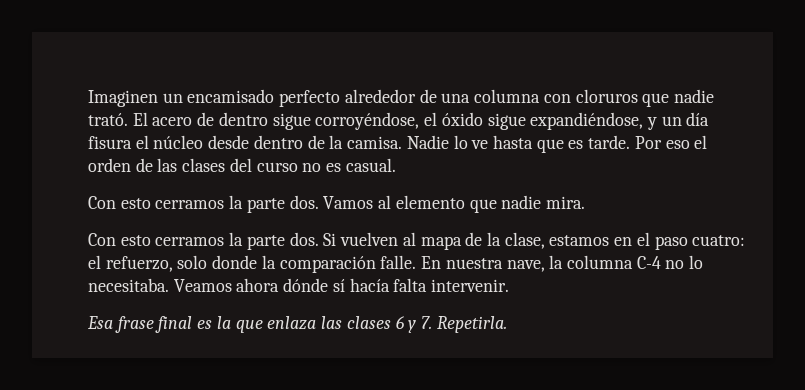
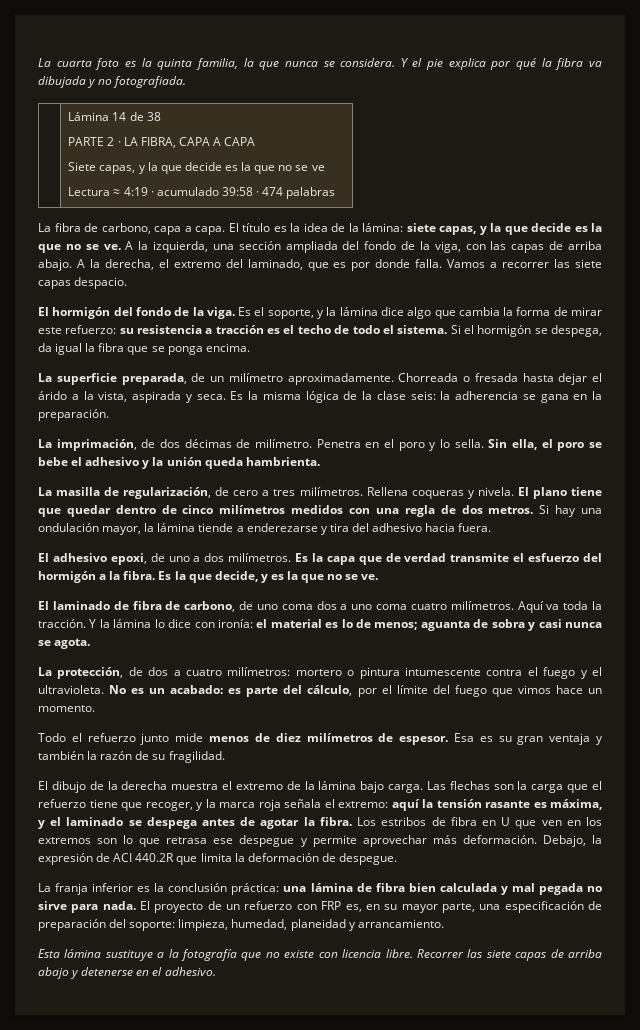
[88,89,714,107] [88,112,710,130] [88,135,708,153] [88,158,396,172] [88,195,585,213] [88,232,746,250] [88,255,704,273] [88,278,510,292] [87,316,507,333] Imaginen un encamisado perfecto alrededor de una columna con cloruros que nadie trató. El acero de dentro sigue corroyéndose, el óxido sigue expandiéndose, y un día fisura el núcleo desde dentro de la camisa. Nadie lo ve hasta que es tarde. Por eso el orden de las clases del curso no es casual. // Con esto cerramos la parte dos. Vamos al elemento que nadie mira. // Con esto cerramos la parte dos. Si vuelven al mapa de la clase, estamos en el paso cuatro: el refuerzo, solo donde la comparación falle. En nuestra nave, la columna C-4 no lo necesitaba. Veamos ahora dónde sí hacía falta intervenir. // Esa frase final es la que enlaza las clases 6 y 7. Repetirla. -> [38,58,602,70] [38,76,187,88] [68,112,161,121] [68,137,256,148] [68,162,325,174] [68,187,336,199] [38,223,602,235] [38,241,603,253] [38,259,602,271] [38,277,128,289] [38,307,602,319] [38,325,603,337] [38,343,250,355] [38,373,602,385] [38,391,602,403] [38,409,109,421] [38,439,603,451] [38,457,320,469] [38,487,602,499] [38,505,602,517] [38,523,492,535] [38,553,602,565] [38,571,379,583] [38,601,602,613] [38,619,603,631] [38,638,91,649] [38,667,602,679] [38,685,602,697] [38,705,95,712] [38,733,603,745] [38,751,225,763] [38,781,603,793] [38,799,602,811] [38,817,603,829] [38,835,603,847] [38,853,397,865] [38,883,602,895] [38,901,603,913] [38,919,444,931] [38,949,603,961] [38,967,216,979] La cuarta foto es la quinta familia, la que nunca se considera. Y el pie explica por qué la fibra va dibujada y no fotografiada. // | Lámina 14 de 38 // PARTE 2 · LA FIBRA, CAPA A CAPA // Siete capas, y la que decide es la que no se ve // Lectura ≈ 4:19 · acumulado 39:58 · 474 palabras // La fibra de carbono, capa a capa. El título es la idea de la lámina: siete capas, y la que decide es la que no se ve. A la izquierda, una sección ampliada del fondo de la viga, con las capas de arriba abajo. A la derecha, el extremo del laminado, que es por donde falla. Vamos a recorrer las siete capas despacio. // El hormigón del fondo de la viga. Es el soporte, y la lámina dice algo que cambia la forma de mirar este refuerzo: su resistencia a tracción es el techo de todo el sistema. Si el hormigón se despega, da igual la fibra que se ponga encima. // La superficie preparada, de un milímetro aproximadamente. Chorreada o fresada hasta dejar el árido a la vista, aspirada y seca. Es la misma lógica de la clase seis: la adherencia se gana en la preparación. // La imprimación, de dos décimas de milímetro. Penetra en el poro y lo sella. Sin ella, el poro se bebe el adhesivo y la unión queda hambrienta. // La masilla de regularización, de cero a tres milímetros. Rellena coqueras y nivela. El plano tiene que quedar dentro de cinco milímetros medidos con una regla de dos metros. Si hay una ondulación mayor, la lámina tiende a enderezarse y tira del adhesivo hacia fuera. // El adhesivo epoxi, de uno a dos milímetros. Es la capa que de verdad transmite el esfuerzo del hormigón a la fibra. Es la que decide, y es la que no se ve. // El laminado de fibra de carbono, de uno coma dos a uno coma cuatro milímetros. Aquí va toda la tracción. Y la lámina lo dice con ironía: el material es lo de menos; aguanta de sobra y casi nunca se agota. // La protección, de dos a cuatro milímetros: mortero o pintura intumescente contra el fuego y el ultravioleta. No es un acabado: es parte del cálculo, por el límite del fuego que vimos hace un momento. // Todo el refuerzo junto mide menos de diez milímetros de espesor. Esa es su gran ventaja y también la razón de su fragilidad. // El dibujo de la derecha muestra el extremo de la lámina bajo carga. Las flechas son la carga que el refuerzo tiene que recoger, y la marca roja señala el extremo: aquí la tensión rasante es máxima, y el laminado se despega antes de agotar la fibra. Los estribos de fibra en U que ven en los extremos son lo que retrasa ese despegue y permite aprovechar más deformación. Debajo, la expresión de ACI 440.2R que limita la deformación de despegue. // La franja inferior es la conclusión práctica: una lámina de fibra bien calculada y mal pegada no sirve para nada. El proyecto de un refuerzo con FRP es, en su mayor parte, una especificación de preparación del soporte: limpieza, humedad, planeidad y arrancamiento. // Esta lámina sustituye a la fotografía que no existe con licencia libre. Recorrer las siete capas de arriba abajo y detenerse en el adhesivo.

